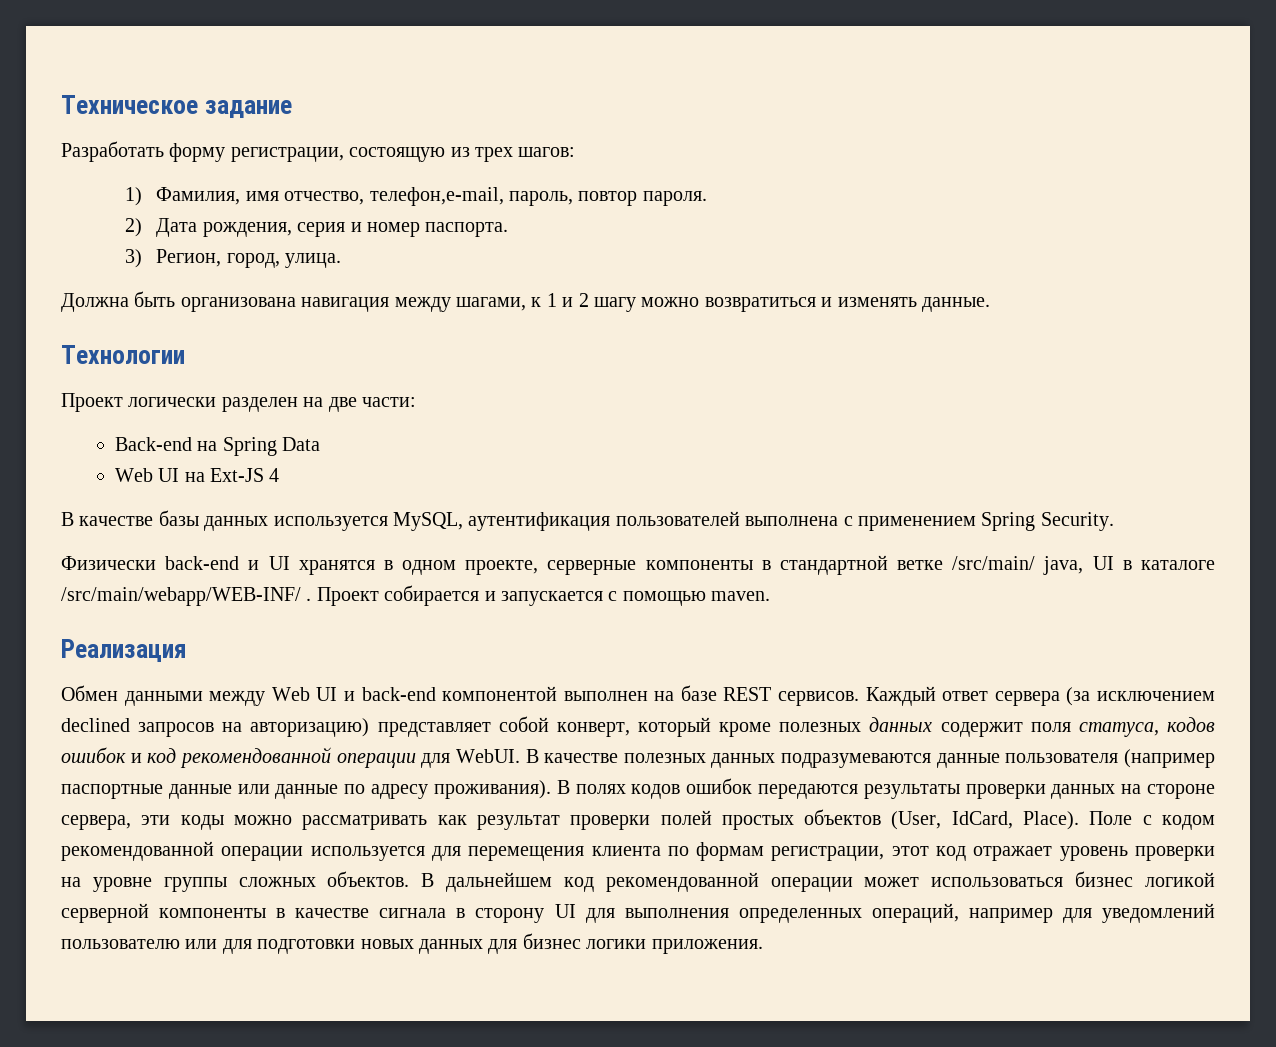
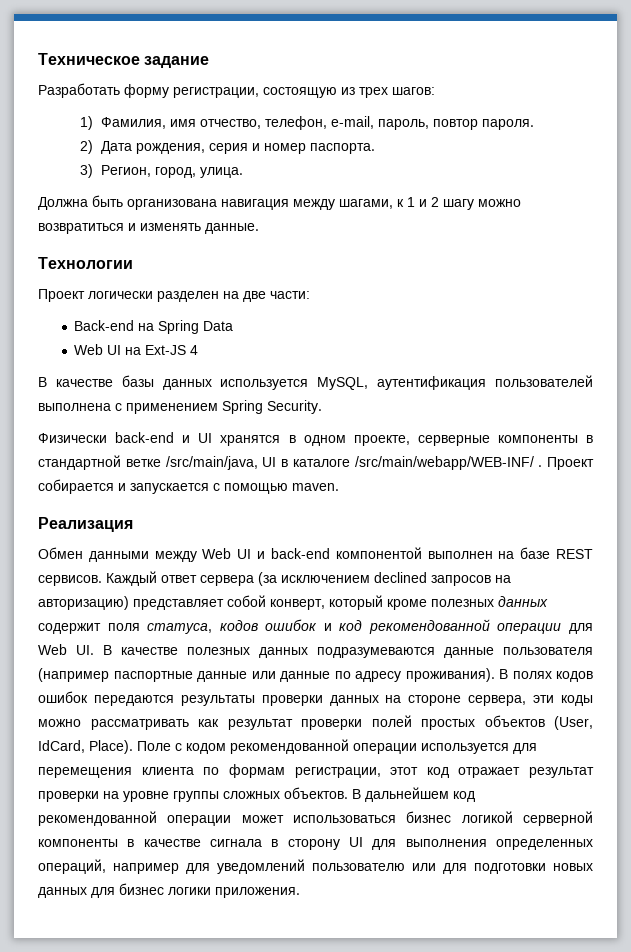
[369,187,504,206] телефон,e-mail, -> [265,116,375,130] телефон, e-mail,
[952,556,1084,575] /src/main/ java, -> [165,456,258,470] /src/main/java,
[455,749,520,763] WebUI. -> [38,644,94,655] Web UI.
[1059,846,1128,861] уровень -> [529,767,594,778] результат

